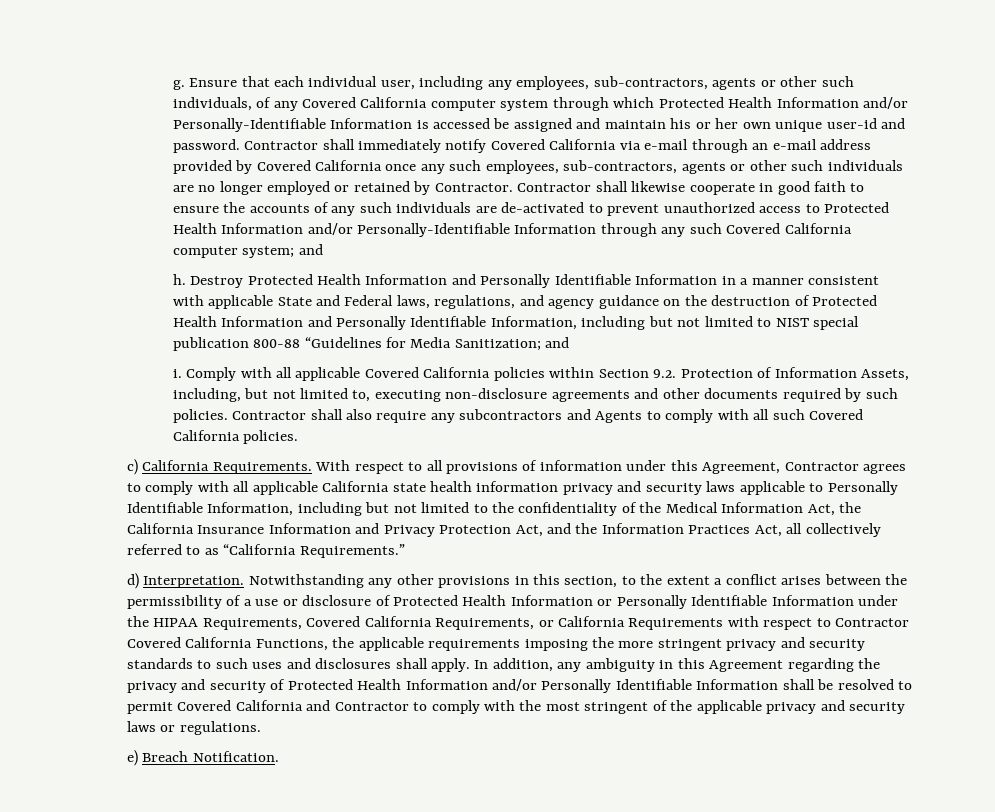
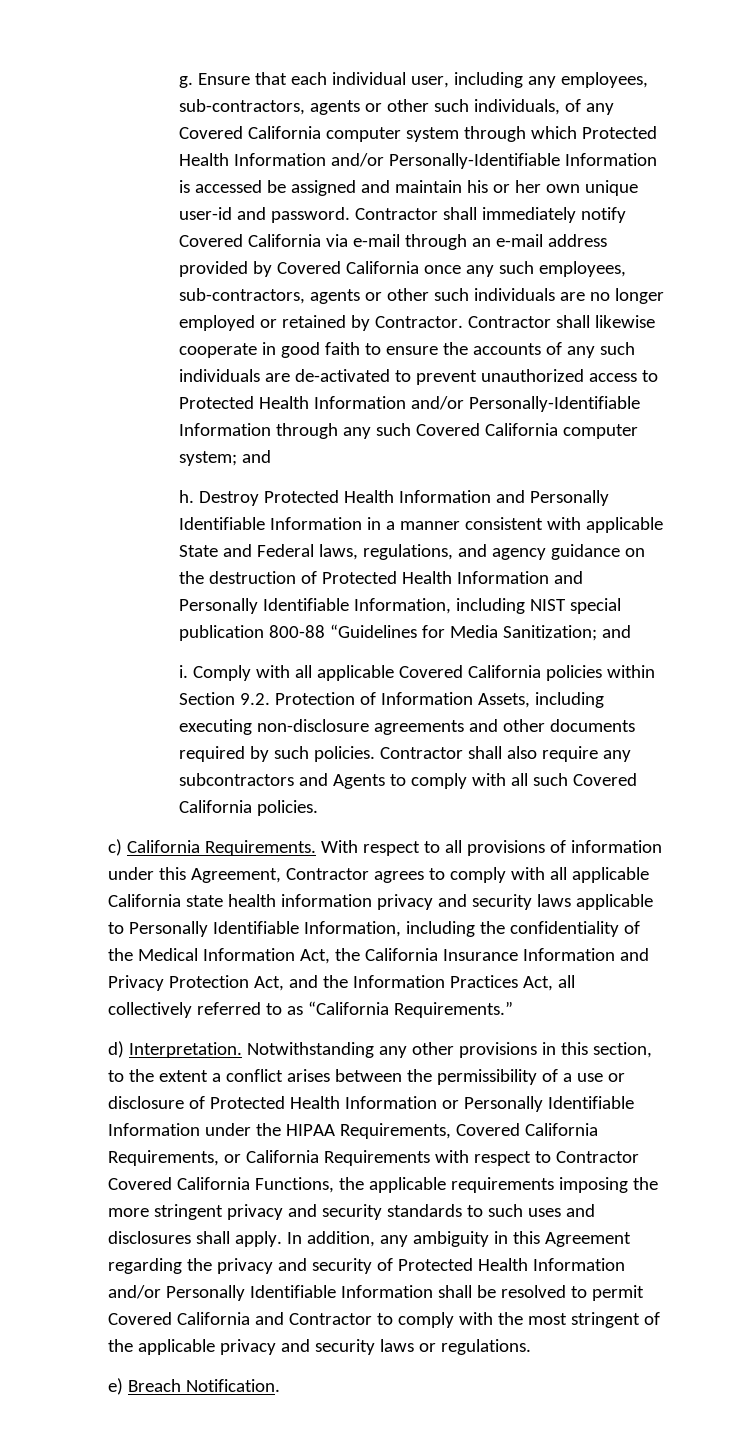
[648,316,772,327] but not limited to -> (525, 606) none
[172,388,371,402] including, but not limited to, -> [534,692,604,708] including
[365,502,488,513] but not limited to -> (476, 929) none

